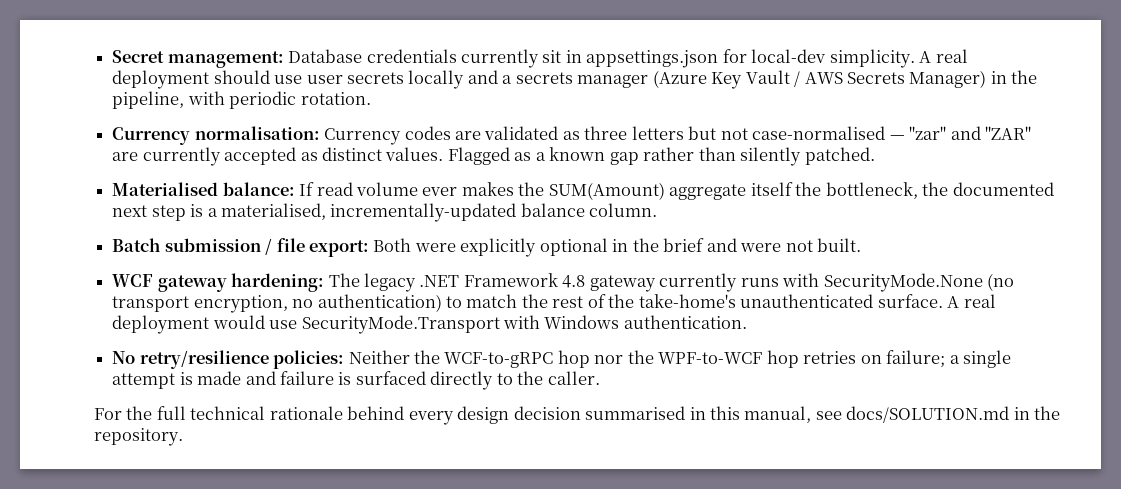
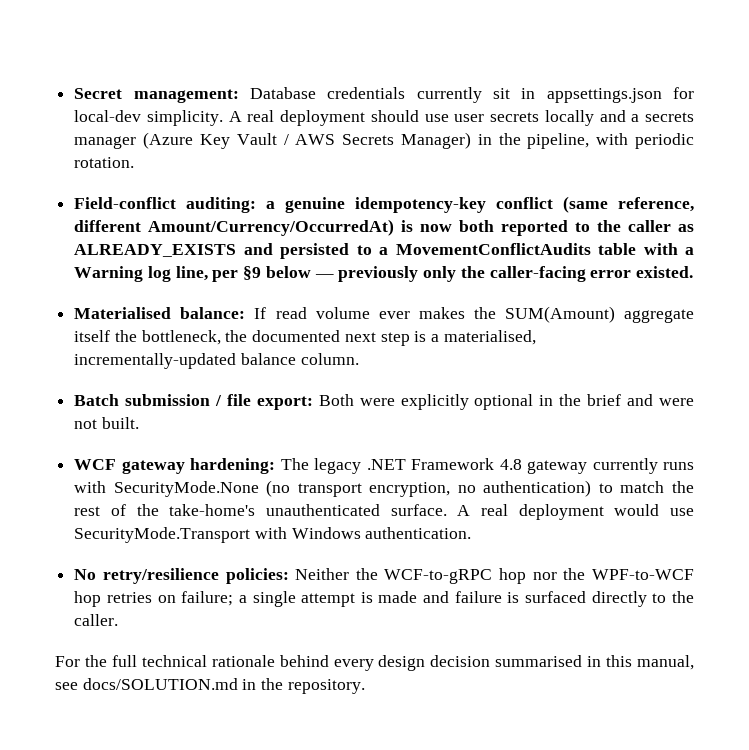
[112,126,1031,145] [112,147,875,166] Currency normalisation: Currency codes are validated as three letters but not case-normalised — "zar" and "ZAR" are currently accepted as distinct values. Flagged as a known gap rather than silently patched. -> [74,196,695,213] [74,219,694,236] [74,243,694,259] [74,266,693,282] Field-conflict auditing: a genuine idempotency-key conflict (same reference, different Amount/Currency/OccurredAt) is now both reported to the caller as ALREADY_EXISTS and persisted to a MovementConflictAudits table with a Warning log line, per §9 below — previously only the caller-facing error existed.

